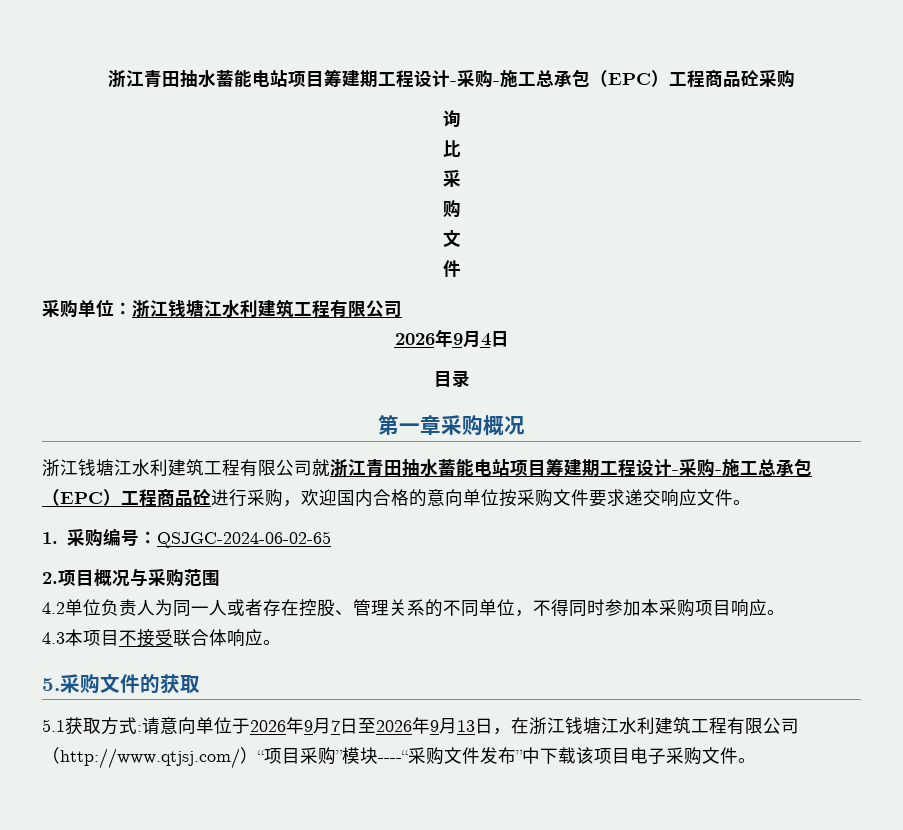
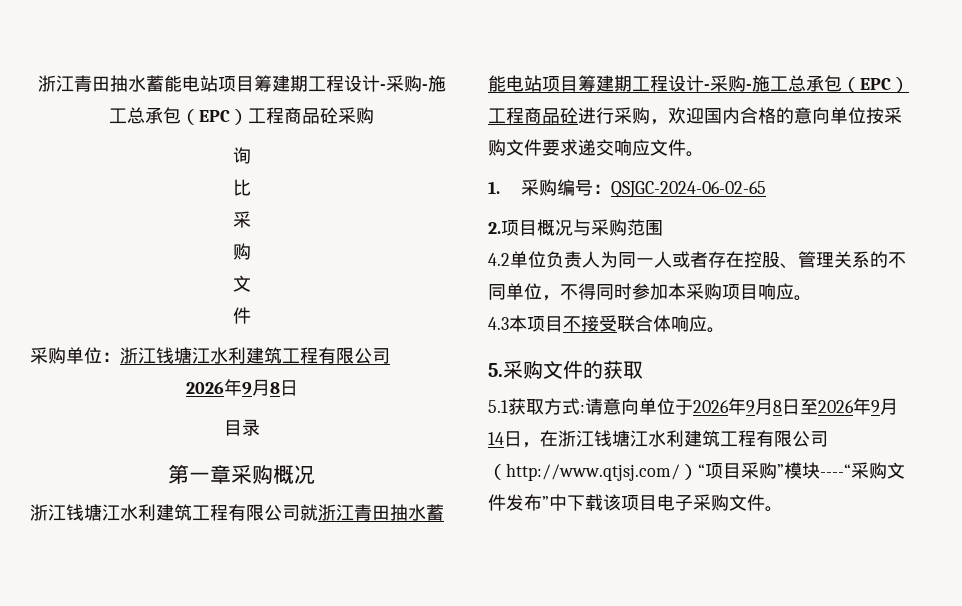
[480,333,491,346] 4 -> [269,382,280,394] 8
[331,720,340,732] 7 -> [773,400,782,413] 8
[457,720,475,732] 13 -> [488,432,504,445] 14

